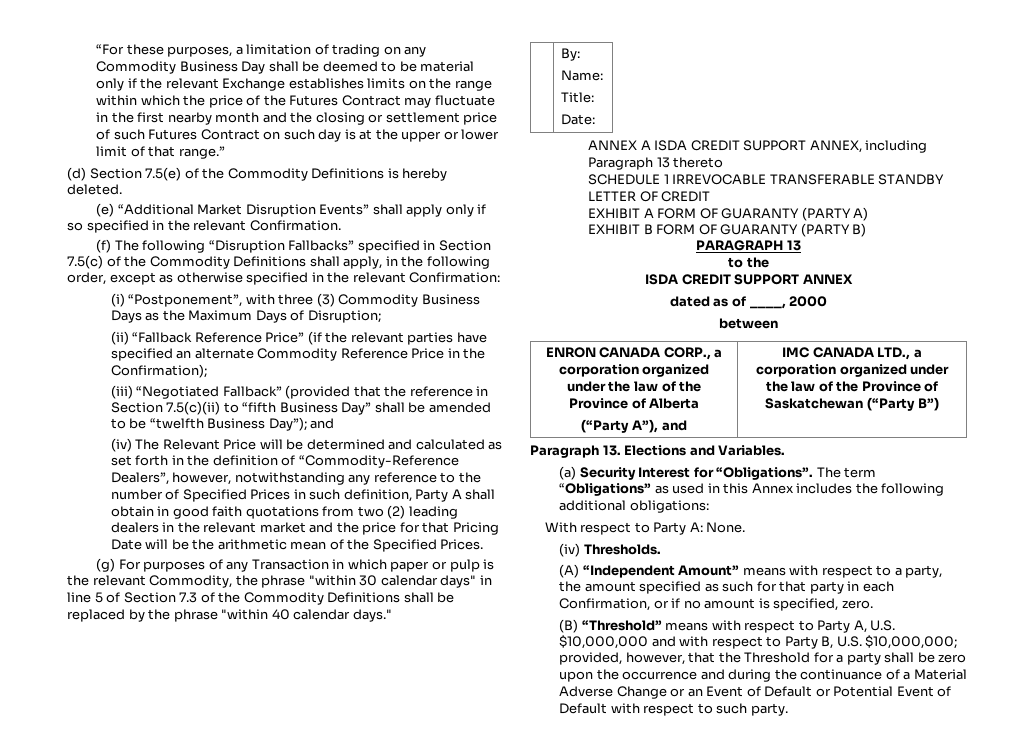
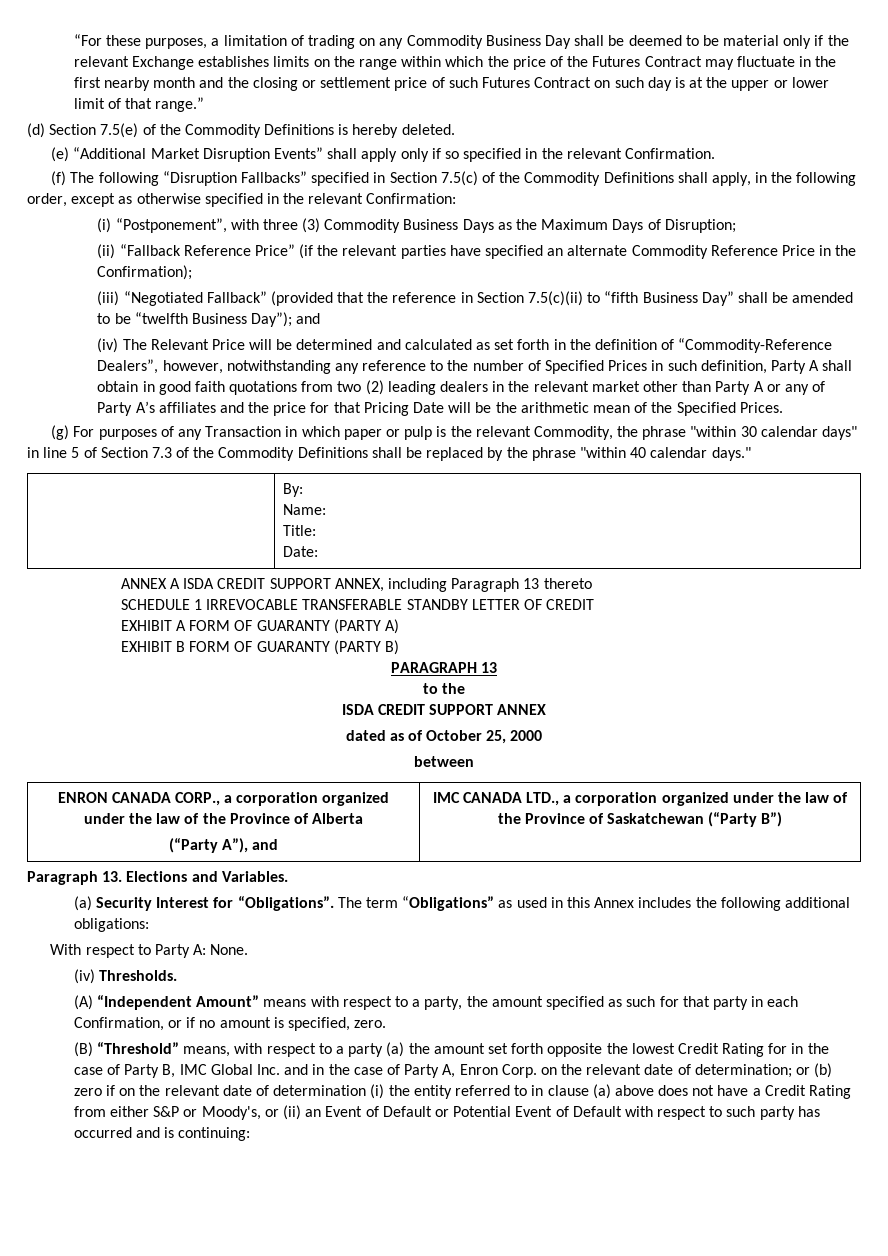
(306, 527) none -> [642,381,826,395] [97,401,216,416] other than Party A or any of Party A’s affiliates
[749,303,786,309] ____, -> [426,730,507,744] October 25,
[665,620,896,633] [559,635,958,649] [559,652,967,665] [559,669,967,682] [559,686,686,699] means with respect to Party A, U.S. $10,000,000 and with respect to Party B, U.S. $10,000,000; provided, however, that the Threshold for a party shall be zero upon the occurrence and during the continuance of a Material Adverse Change or -> [183,1042,829,1057] [73,1063,833,1078] [73,1084,851,1099] [73,1105,302,1120] means, with respect to a party (a) the amount set forth opposite the lowest Credit Rating for in the case of Party B, IMC Global Inc. and in the case of Party A, Enron Corp. on the relevant date of determination; or (b) zero if on the relevant date of determination (i) the entity referred to in clause (a) above does not have a Credit Rating from either S&P or Moody's, or (ii)
[750,703,788,716] party. -> [759,1106,820,1120] [73,1127,251,1141] party has occurred and is continuing:

